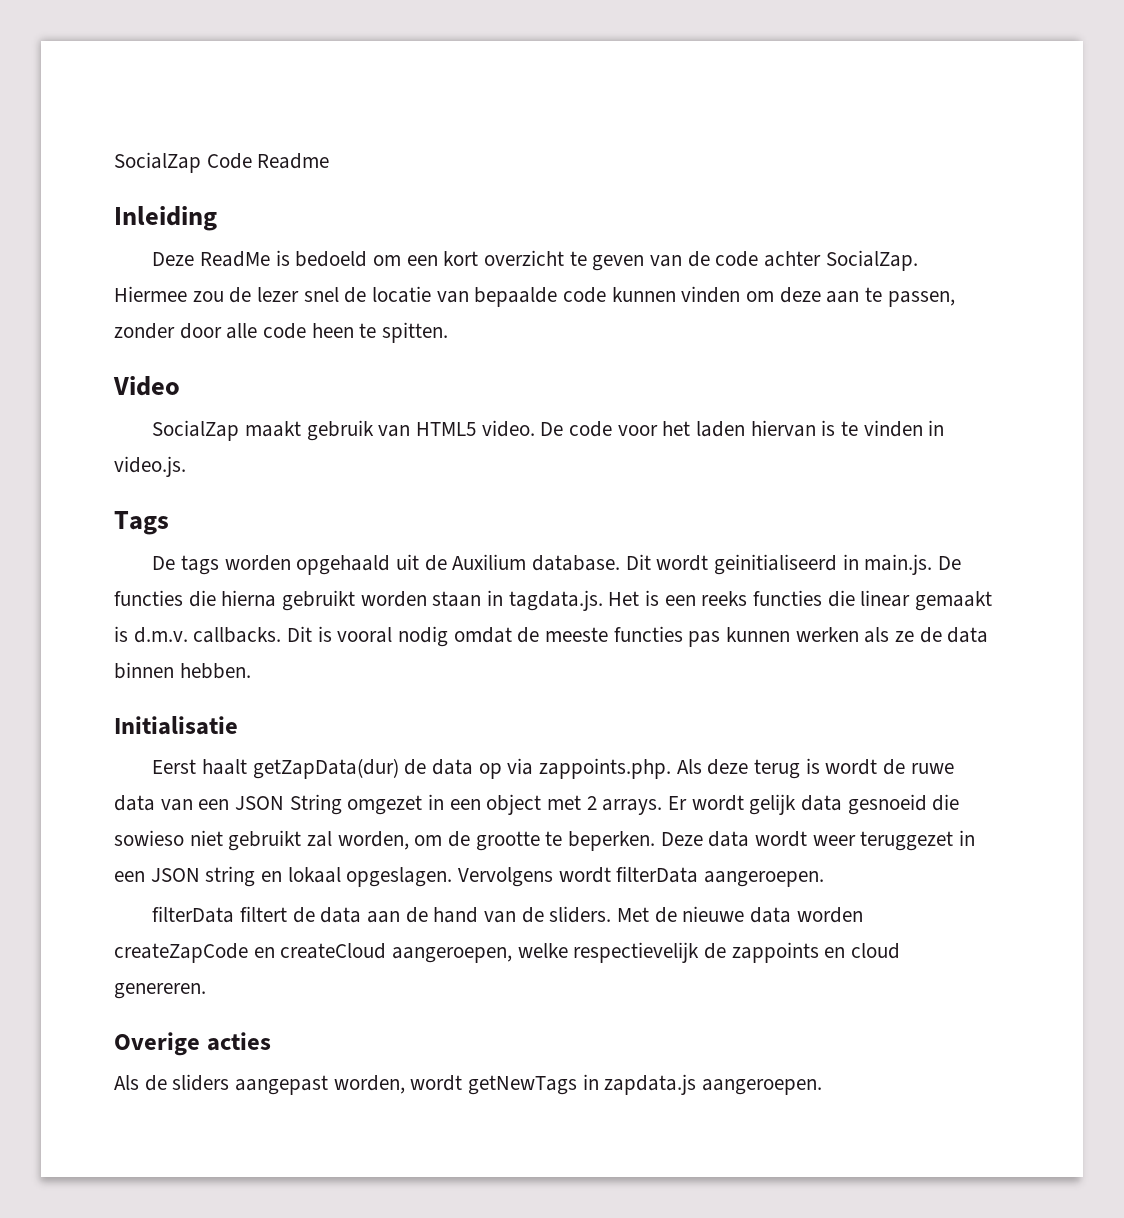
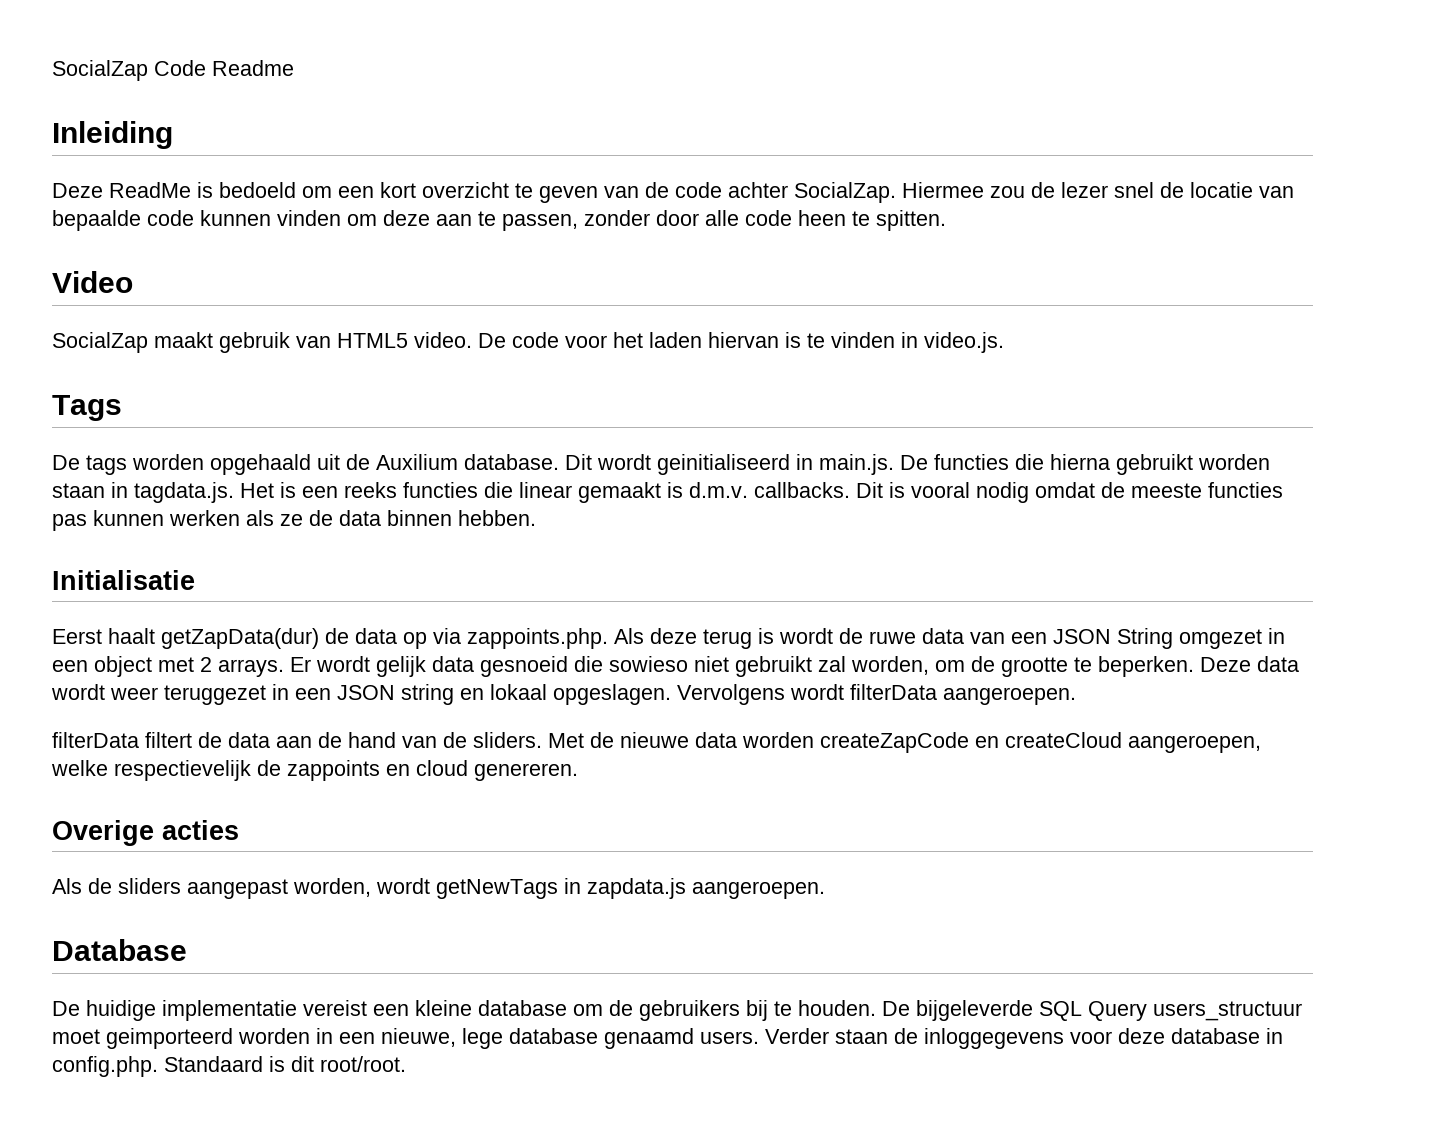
(823, 1087) none -> [52,939,187,961] [52,1000,1302,1021] [52,1028,1283,1049] [52,1056,406,1077] // Database // De huidige implementatie vereist een kleine database om de gebruikers bij te houden. De bijgeleverde SQL Query users_structuur moet geimporteerd worden in een nieuwe, lege database genaamd users. Verder staan de inloggegevens voor deze database in config.php. Standaard is dit root/root.

